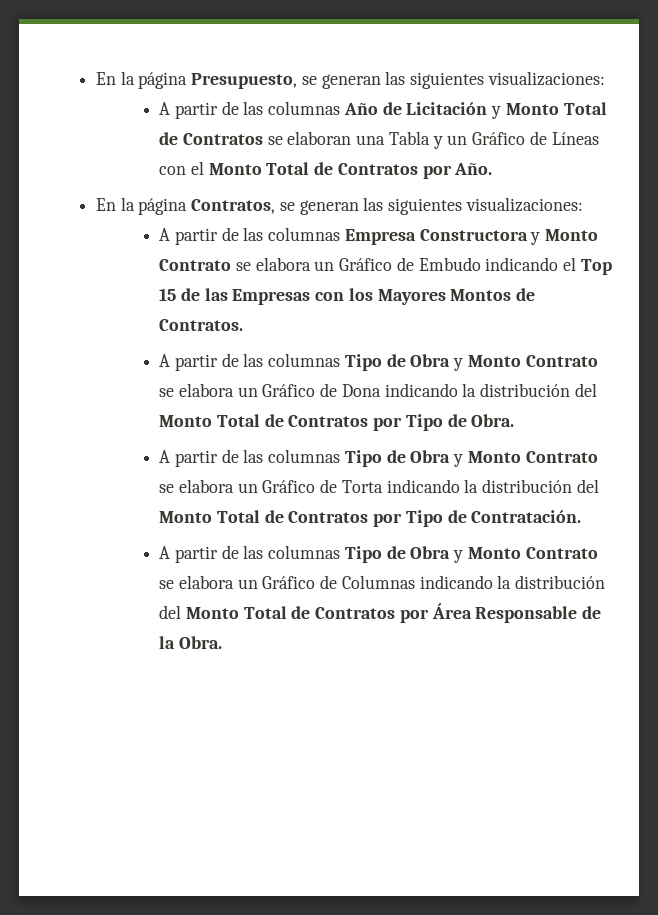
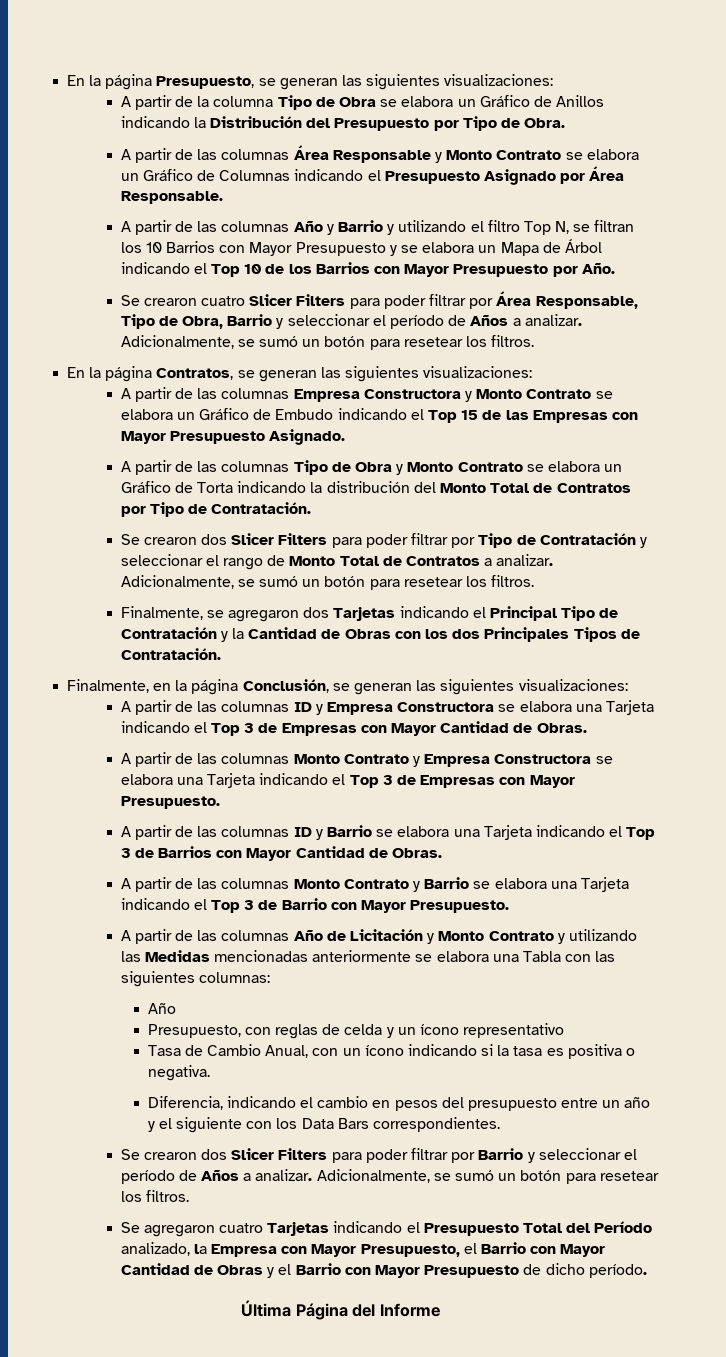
[159,101,607,119] [159,131,599,149] [159,161,493,179] // A partir de las columnas Año de Licitación y Monto Total de Contratos se elaboran una Tabla y un Gráfico de Líneas con el Monto Total de Contratos por Año. -> [120,95,605,110] [120,116,566,131] [120,145,639,163] [120,166,625,185] [120,191,223,204] [120,220,635,235] [120,239,602,256] [120,262,615,277] [120,291,638,309] [120,314,582,329] [120,335,535,350] // A partir de la columna Tipo de Obra se elabora un Gráfico de Anillos indicando la Distribución del Presupuesto por Tipo de Obra. // A partir de las columnas Área Responsable y Monto Contrato se elabora un Gráfico de Columnas indicando el Presupuesto Asignado por Área Responsable. // A partir de las columnas Año y Barrio y utilizando el filtro Top N, se filtran los 10 Barrios con Mayor Presupuesto y se elabora un Mapa de Árbol indicando el Top 10 de los Barrios con Mayor Presupuesto por Año. // Se crearon cuatro Slicer Filters para poder filtrar por Área Responsable, Tipo de Obra, Barrio y seleccionar el período de Años a analizar. Adicionalmente, se sumó un botón para resetear los filtros.
[348,288,536,305] [159,319,244,331] [159,353,598,371] [159,383,597,397] [159,414,515,431] los Mayores Montos de Contratos. // A partir de las columnas Tipo de Obra y Monto Contrato se elabora un Gráfico de Dona indicando la distribución del Monto Total de Contratos por Tipo de Obra. -> [120,429,346,445] Mayor Presupuesto Asignado.
[159,545,598,563] [159,575,606,589] [159,603,602,623] [159,636,222,649] // A partir de las columnas Tipo de Obra y Monto Contrato se elabora un Gráfico de Columnas indicando la distribución del Monto Total de Contratos por Área Responsable de la Obra. -> [120,533,647,548] [120,554,554,570] [120,575,535,590] [120,606,619,622] [120,627,640,642] [120,648,221,660] [66,679,628,695] [120,700,654,715] [120,721,587,736] [120,752,613,767] [120,773,575,788] [120,796,220,809] [120,825,656,840] [120,846,442,861] [120,877,629,892] [120,898,510,913] [120,929,637,944] [120,950,616,962] [120,971,270,987] [147,1003,176,1014] [147,1023,565,1039] [147,1044,635,1059] [147,1065,210,1081] [147,1096,651,1111] [147,1117,500,1133] [120,1148,637,1163] [120,1169,659,1184] [120,1190,189,1202] [120,1221,653,1237] [120,1242,606,1257] [120,1263,647,1278] [241,1300,440,1320] // Se crearon dos Slicer Filters para poder filtrar por Tipo de Contratación y seleccionar el rango de Monto Total de Contratos a analizar. Adicionalmente, se sumó un botón para resetear los filtros. // Finalmente, se agregaron dos Tarjetas indicando el Principal Tipo de Contratación y la Cantidad de Obras con los dos Principales Tipos de Contratación. // Finalmente, en la página Conclusión, se generan las siguientes visualizaciones: // A partir de las columnas ID y Empresa Constructora se elabora una Tarjeta indicando el Top 3 de Empresas con Mayor Cantidad de Obras. // A partir de las columnas Monto Contrato y Empresa Constructora se elabora una Tarjeta indicando el Top 3 de Empresas con Mayor Presupuesto. // A partir de las columnas ID y Barrio se elabora una Tarjeta indicando el Top 3 de Barrios con Mayor Cantidad de Obras. // A partir de las columnas Monto Contrato y Barrio se elabora una Tarjeta indicando el Top 3 de Barrio con Mayor Presupuesto. // A partir de las columnas Año de Licitación y Monto Contrato y utilizando las Medidas mencionadas anteriormente se elabora una Tabla con las siguientes columnas: // Año // Presupuesto, con reglas de celda y un ícono representativo // Tasa de Cambio Anual, con un ícono indicando si la tasa es positiva o negativa. // Diferencia, indicando el cambio en pesos del presupuesto entre un año y el siguiente con los Data Bars correspondientes. // Se crearon dos Slicer Filters para poder filtrar por Barrio y seleccionar el período de Años a analizar. Adicionalmente, se sumó un botón para resetear los filtros. // Se agregaron cuatro Tarjetas indicando el Presupuesto Total del Período analizado, la Empresa con Mayor Presupuesto, el Barrio con Mayor Cantidad de Obras y el Barrio con Mayor Presupuesto de dicho período. // Última Página del Informe

